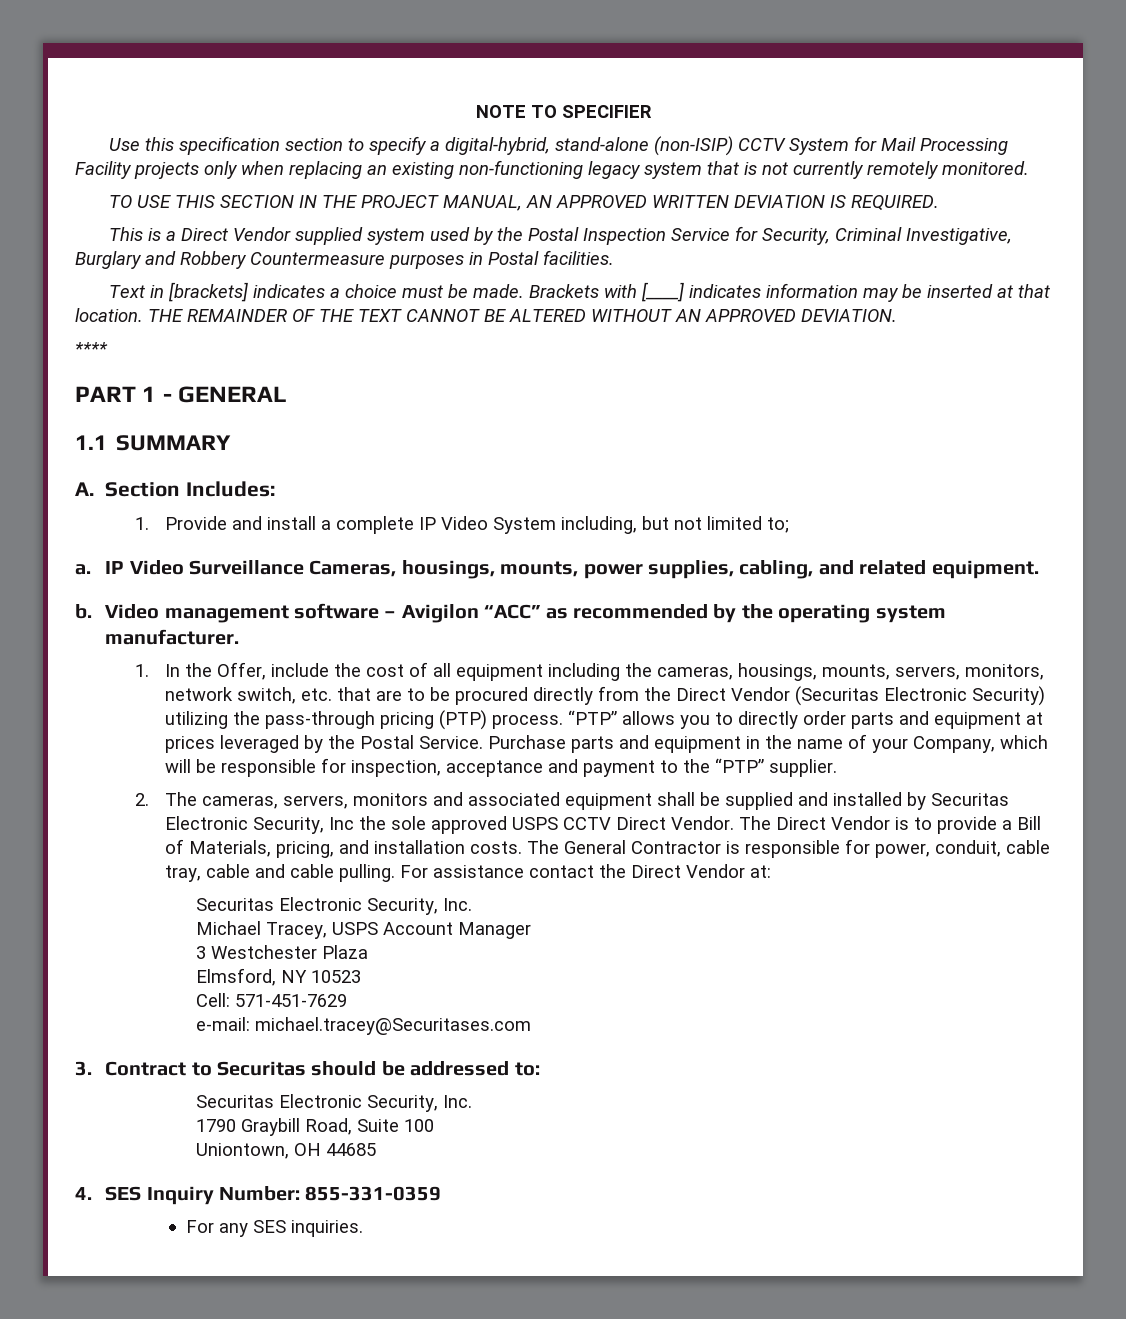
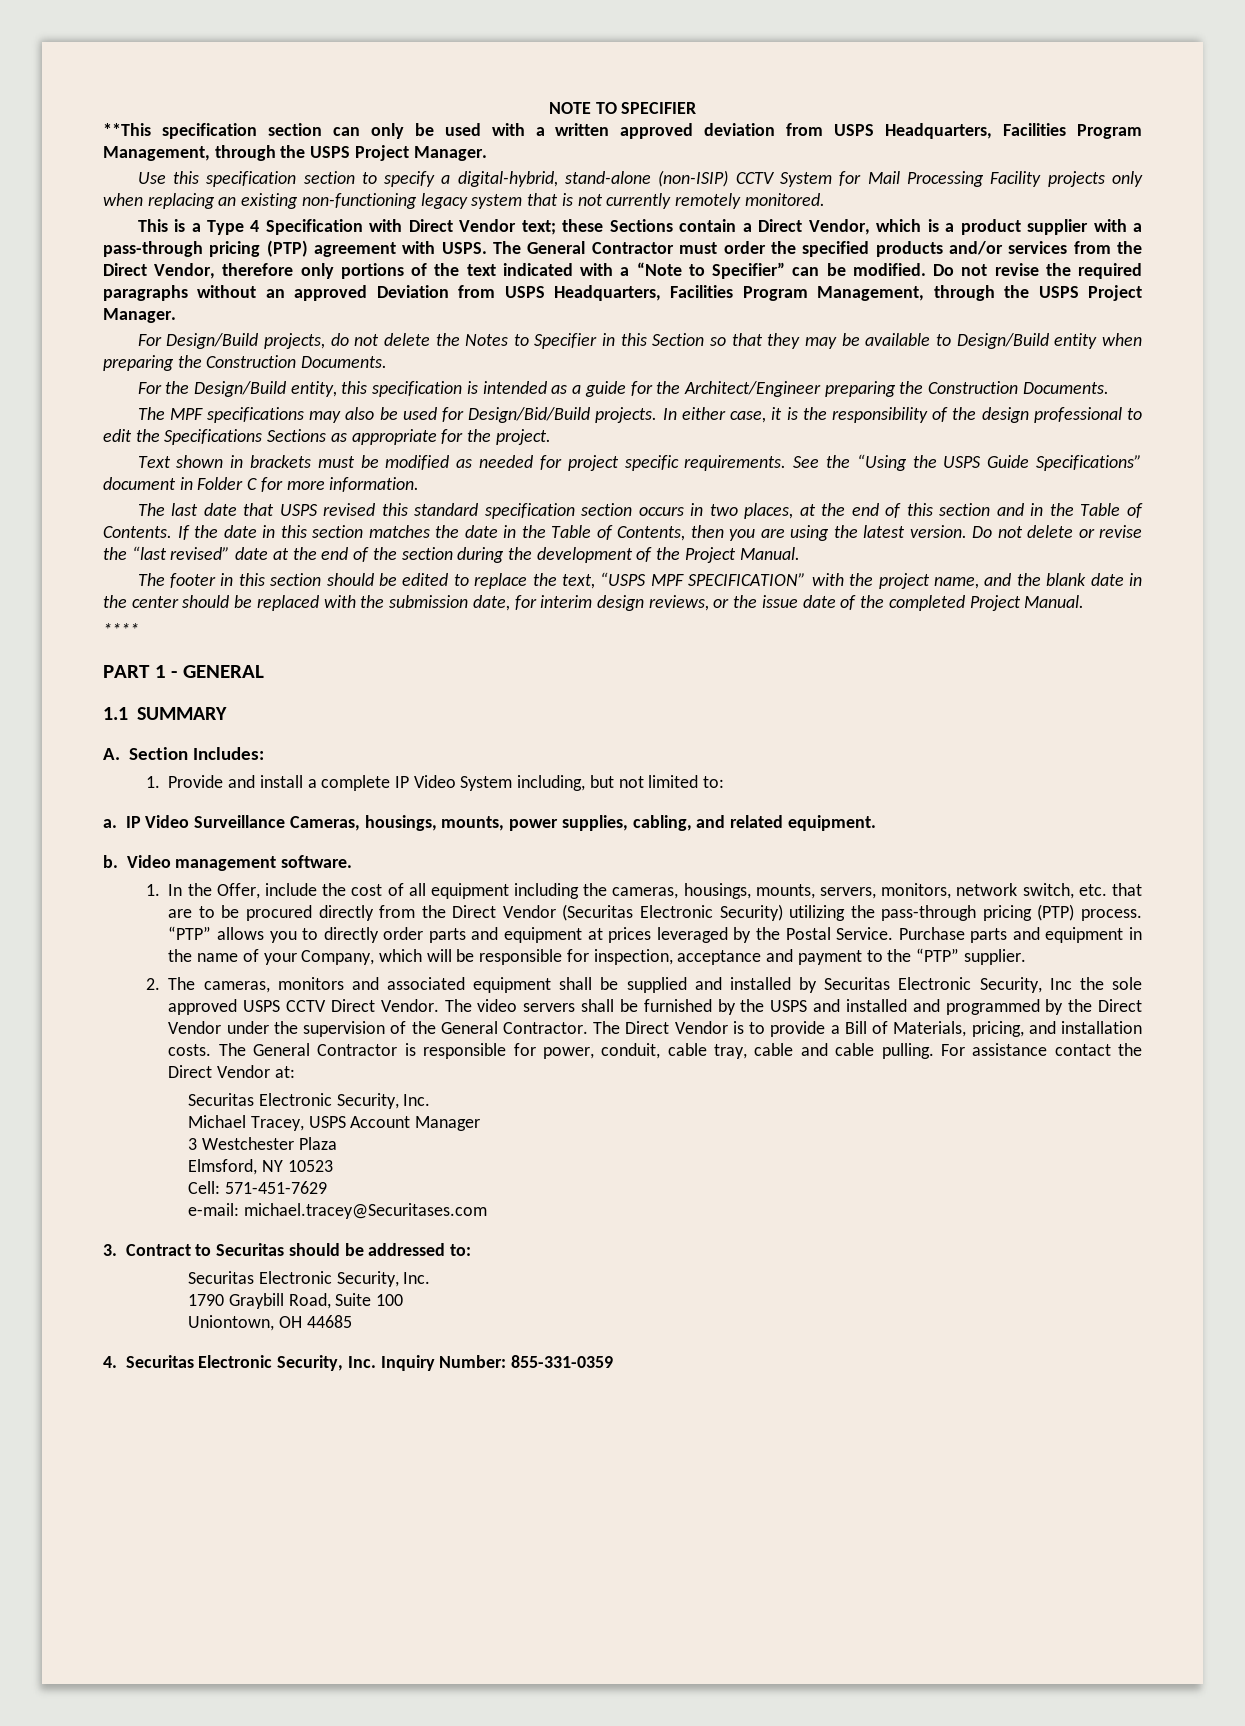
(652, 111) none -> [103,123,1142,139] [103,145,487,161] // **This specification section can only be used with a written approved deviation from USPS Headquarters, Facilities Program Management, through the USPS Project Manager.
[109,195,940,211] [109,226,1013,245] [75,250,614,269] [109,282,1051,302] [75,308,897,322] TO USE THIS SECTION IN THE PROJECT MANUAL, AN APPROVED WRITTEN DEVIATION IS REQUIRED. // This is a Direct Vendor supplied system used by the Postal Inspection Service for Security, Criminal Investigative, Burglary and Robbery Countermeasure purposes in Postal facilities. // Text in [brackets] indicates a choice must be made. Brackets with [____] indicates information may be inserted at that location. THE REMAINDER OF THE TEXT CANNOT BE ALTERED WITHOUT AN APPROVED DEVIATION. -> [137,219,1143,235] [103,240,1143,257] [103,262,1142,279] [103,285,1143,301] [103,308,176,323] [137,333,1142,349] [103,355,388,371] [137,381,1109,397] [137,407,1142,423] [103,429,551,445] [137,454,1142,471] [103,477,420,492] [137,503,1143,519] [103,525,1142,541] [103,546,800,563] [137,572,1143,589] [103,595,1085,611] This is a Type 4 Specification with Direct Vendor text; these Sections contain a Direct Vendor, which is a product supplier with a pass-through pricing (PTP) agreement with USPS. The General Contractor must order the specified products and/or services from the Direct Vendor, therefore only portions of the text indicated with a “Note to Specifier” can be modified. Do not revise the required paragraphs without an approved Deviation from USPS Headquarters, Facilities Program Management, through the USPS Project Manager. // For Design/Build projects, do not delete the Notes to Specifier in this Section so that they may be available to Design/Build entity when preparing the Construction Documents. // For the Design/Build entity, this specification is intended as a guide for the Architect/Engineer preparing the Construction Documents. // The MPF specifications may also be used for Design/Bid/Build projects. In either case, it is the responsibility of the design professional to edit the Specifications Sections as appropriate for the project. // Text shown in brackets must be modified as needed for project specific requirements. See the “Using the USPS Guide Specifications” document in Folder C for more information. // The last date that USPS revised this standard specification section occurs in two places, at the end of this section and in the Table of Contents. If the date in this section matches the date in the Table of Contents, then you are using the latest version. Do not delete or revise the “last revised” date at the end of the section during the development of the Project Manual. // The footer in this section should be edited to replace the text, “USPS MPF SPECIFICATION” with the project name, and the blank date in the center should be replaced with the submission date, for interim design reviews, or the issue date of the completed Project Manual.
[767,517,790,533] to; -> [703,776,725,788] to:
[293,603,946,623] [105,629,240,645] software – Avigilon “ACC” as recommended by the operating system manufacturer. -> [281,855,353,868] software.
[283,795,349,809] servers, -> (270, 987) none
(772, 823) none -> [477,999,1143,1015] [168,1021,621,1037] video servers shall be furnished by the USPS and installed and programmed by the Direct Vendor under the supervision of the General Contractor. The
[105,1186,142,1201] SES -> [125,1355,376,1371] Securitas Electronic Security, Inc.
[185,1220,363,1237] // For any SES inquiries. -> (614, 1361) none

